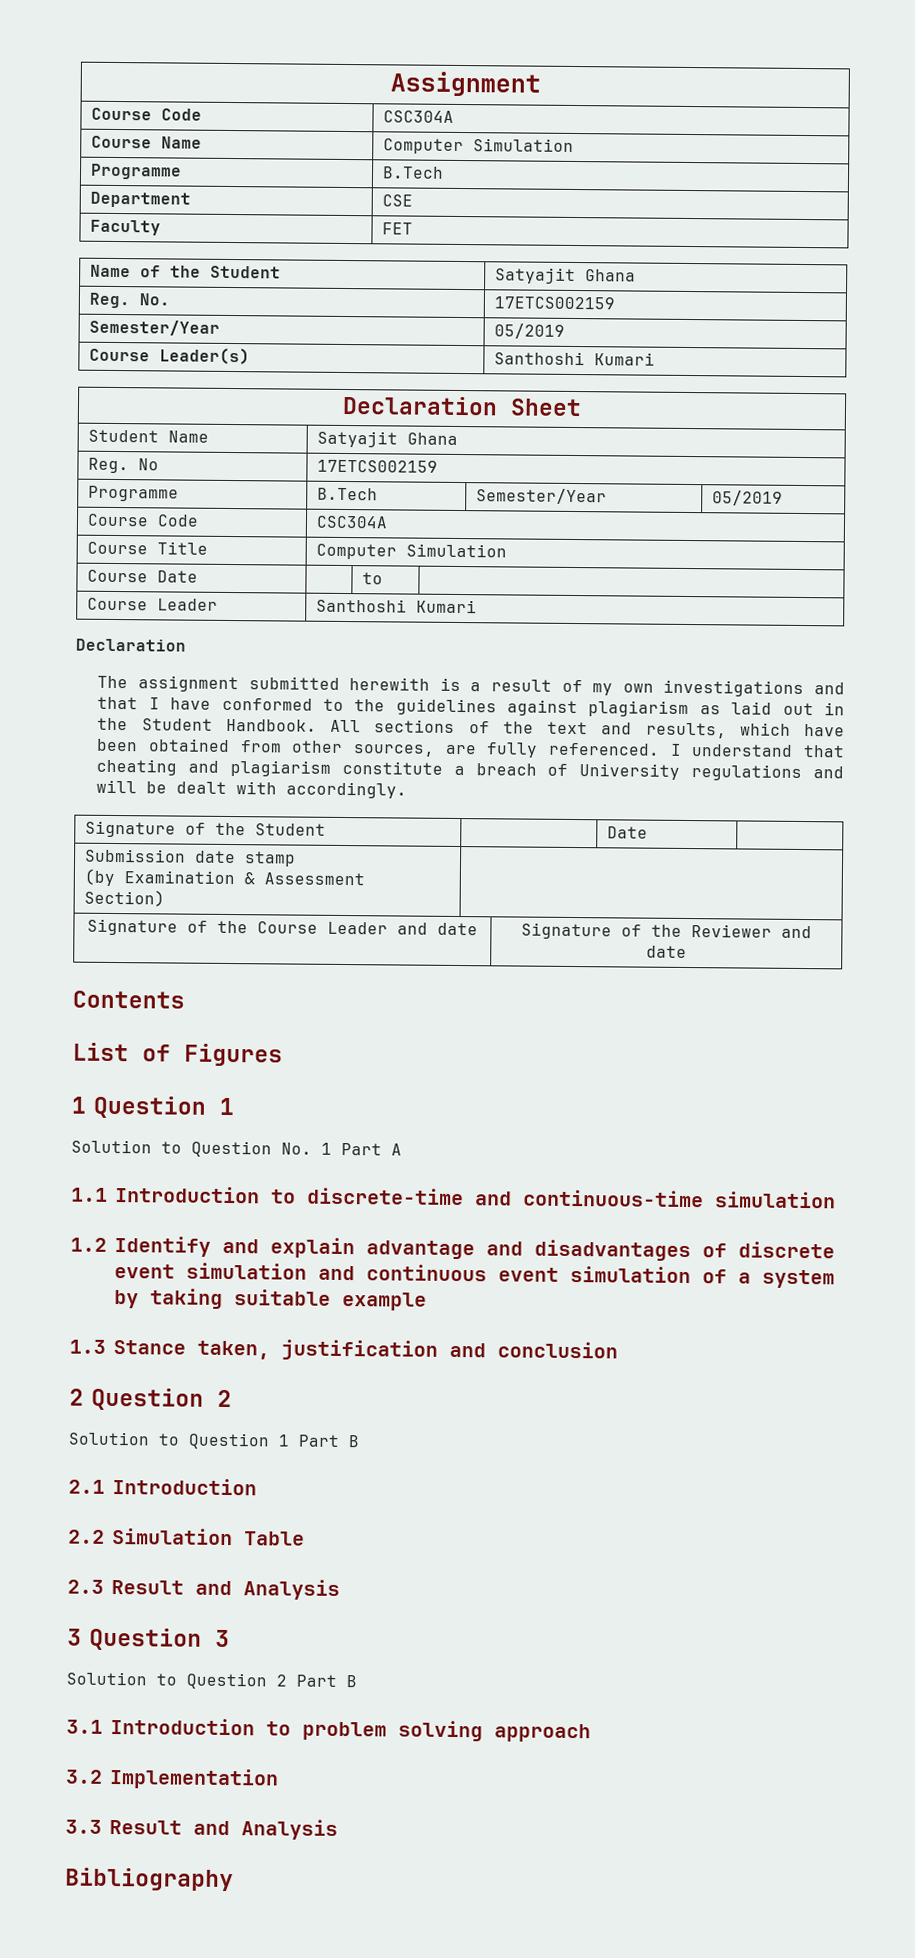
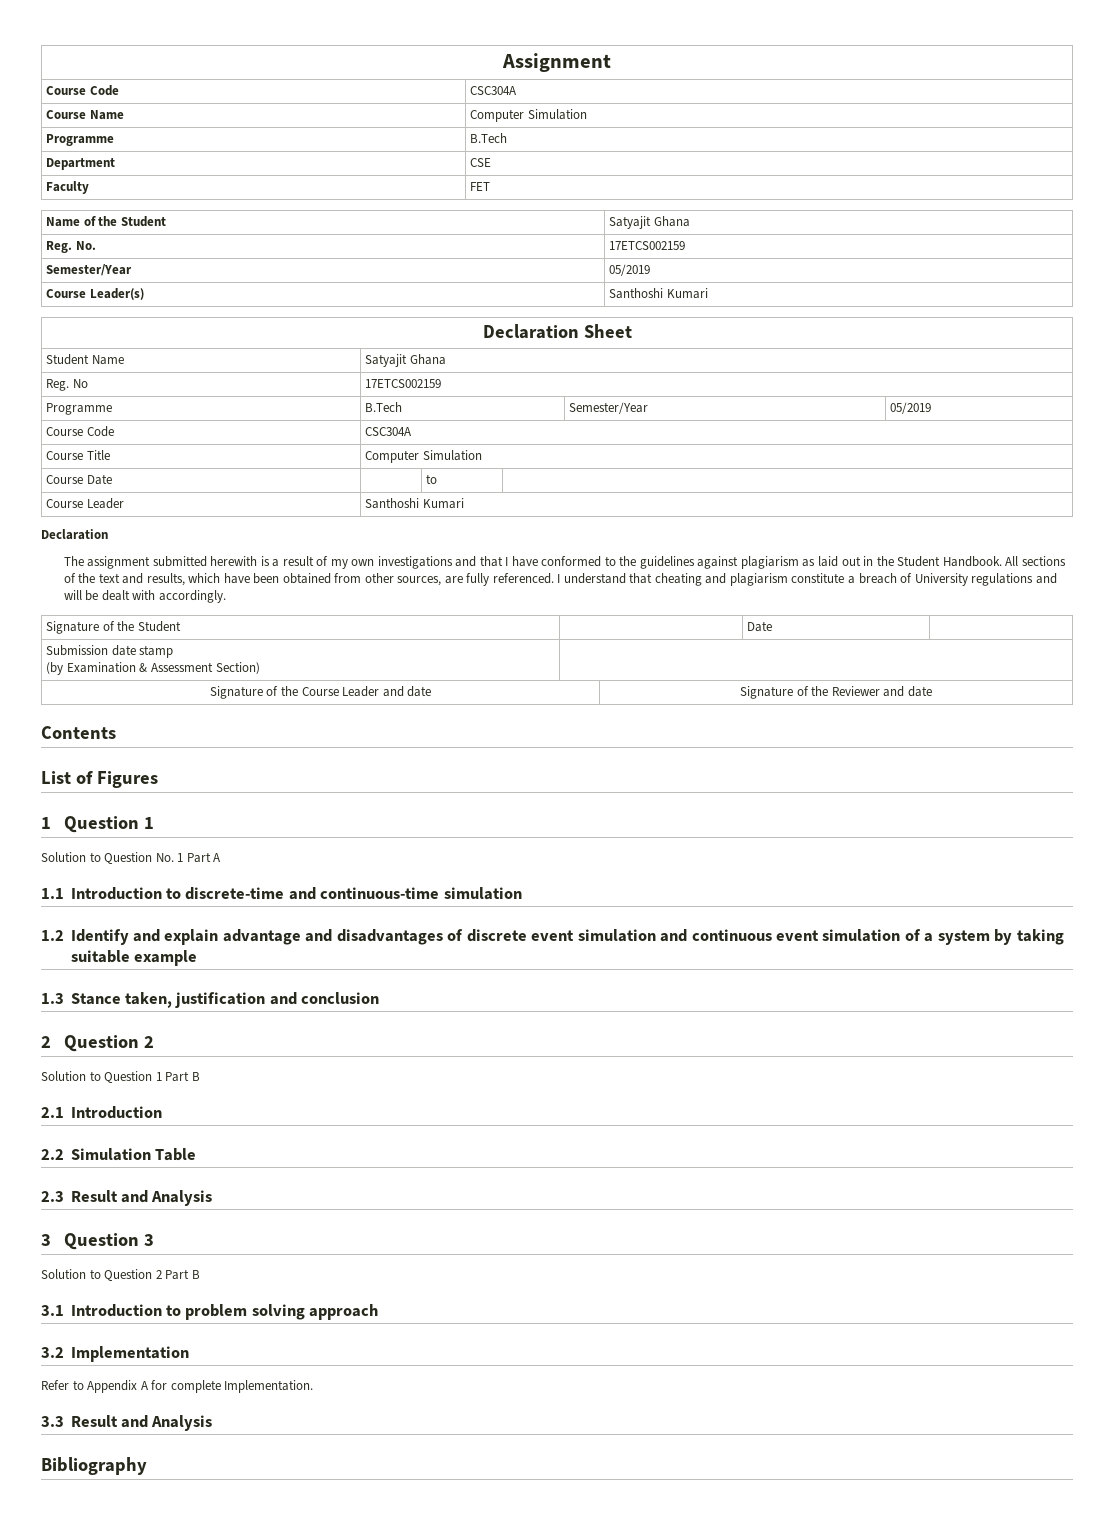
(279, 1778) none -> [41,1380,314,1393] // Refer to Appendix A for complete Implementation.

